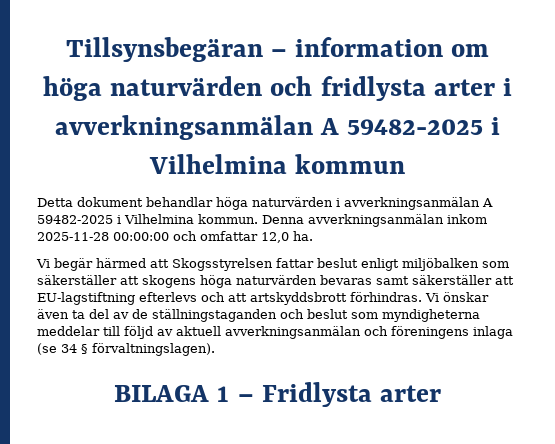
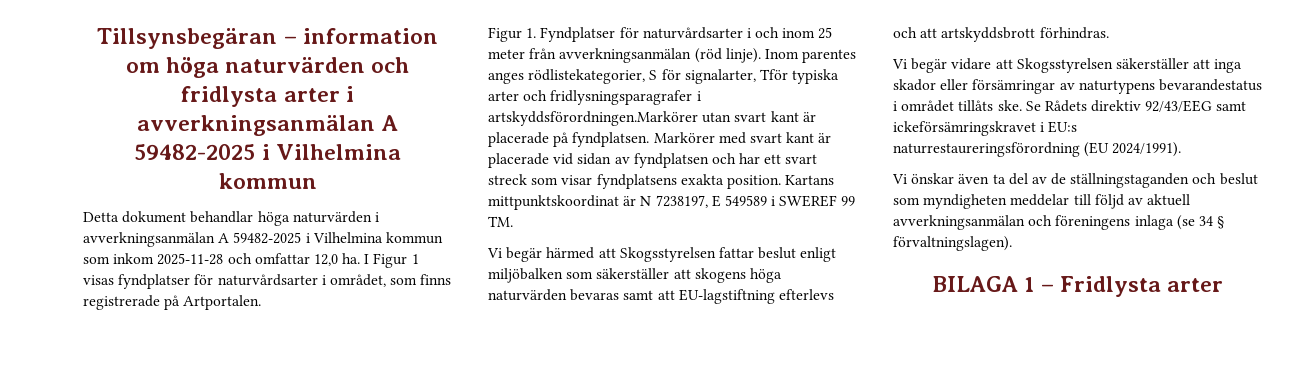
[198,214,444,227] kommun. Denna avverkningsanmälan -> [385,232,443,244] [83,256,110,264] kommun som
[113,232,169,241] 00:00:00 -> (224, 259) none
(313, 236) none -> [364,253,419,268] [83,274,452,289] [83,295,262,310] [488,27,833,42] [488,48,857,63] [488,69,840,84] [488,90,701,105] [488,111,816,126] [488,132,832,147] [488,153,818,168] [488,174,835,189] [488,195,856,210] [488,216,513,227] I Figur 1 visas fyndplatser för naturvårdsarter i området, som finns registrerade på Artportalen. // Figur 1. Fyndplatser för naturvårdsarter i och inom 25 meter från avverkningsanmälan (röd linje). Inom parentes anges rödlistekategorier, S för signalarter, Tför typiska arter och fridlysningsparagrafer i artskyddsförordningen.Markörer utan svart kant är placerade på fyndplatsen. Markörer med svart kant är placerade vid sidan av fyndplatsen och har ett svart streck som visar fyndplatsens exakta position. Kartans mittpunktskoordinat är N 7238197, E 549589 i SWEREF 99 TM.
[412,275,492,285] säkerställer -> (654, 295) none
(422, 297) none -> [892,58,1243,73] [893,79,1262,94] [893,100,1247,112] [893,121,1078,136] [893,142,1182,157] // Vi begär vidare att Skogsstyrelsen säkerställer att inga skador eller försämringar av naturtypens bevarandestatus i området tillåts ske. Se Rådets direktiv 92/43/EEG samt ickeförsämringskravet i EU:s naturrestaureringsförordning (EU 2024/1991). //
[382,309,480,322] myndigheterna -> [923,194,1008,209] myndigheten

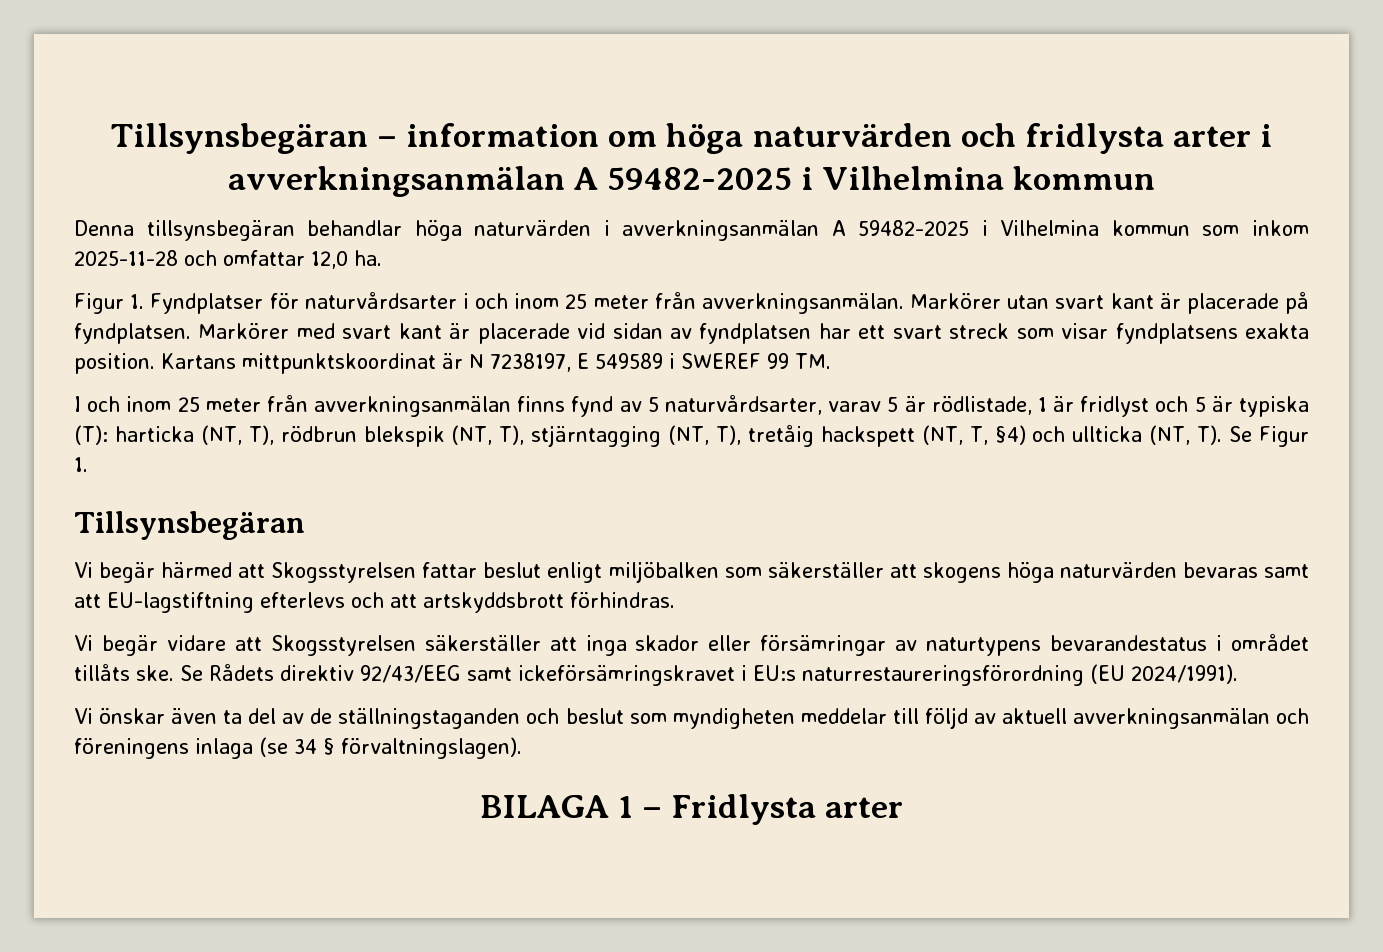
[83,211,187,223] Detta dokument -> [74,220,295,241] Denna tillsynsbegäran
[364,253,419,268] [83,274,452,289] [83,295,262,310] I Figur 1 visas fyndplatser för naturvårdsarter i området, som finns registrerade på Artportalen. -> (382, 258) none
[559,48,857,63] [488,69,840,84] [488,90,701,105] [488,111,698,126] avverkningsanmälan (röd linje). Inom parentes anges rödlistekategorier, S för signalarter, Tför typiska arter och fridlysningsparagrafer i artskyddsförordningen.Markörer -> [701,292,1001,314] avverkningsanmälan. Markörer
[711,153,736,164] och -> (812, 333) none
(513, 221) none -> [74,395,1309,417] [74,425,1310,447] [74,457,88,472] [74,511,305,540] // I och inom 25 meter från avverkningsanmälan finns fynd av 5 naturvårdsarter, varav 5 är rödlistade, 1 är fridlyst och 5 är typiska (T): harticka (NT, T), rödbrun blekspik (NT, T), stjärntagging (NT, T), tretåig hackspett (NT, T, §4) och ullticka (NT, T). Se Figur 1. // Tillsynsbegäran

